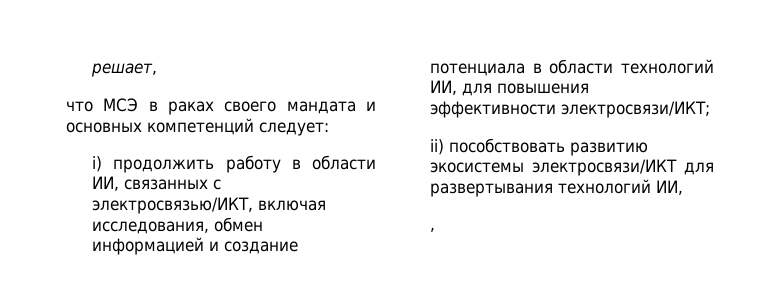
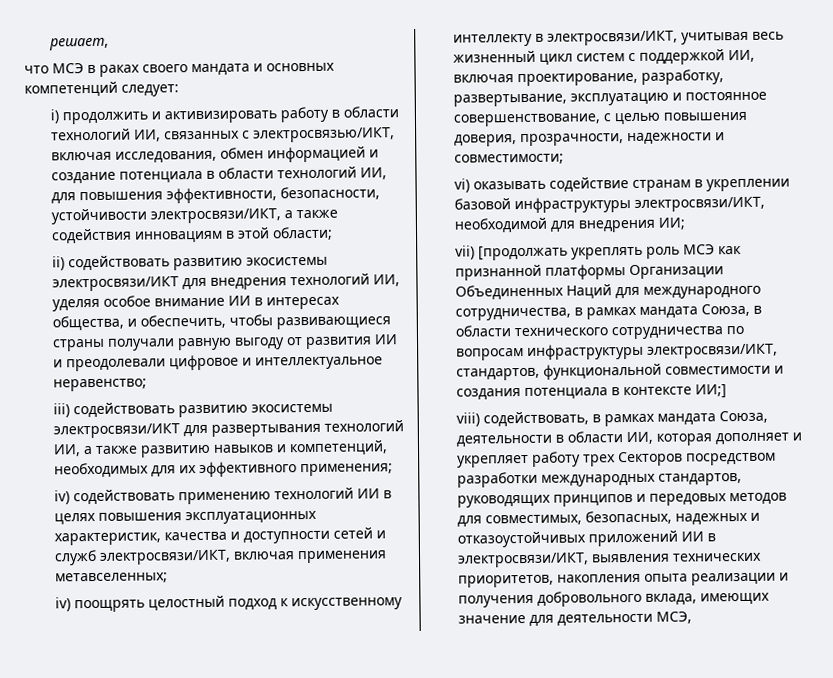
(215, 166) none -> [150,110,277,124] и активизировать
(376, 162) none -> [50,128,131,141] технологий
[430,101,711,118] [430,138,566,155] эффективности электросвязи/ИКТ; // ii) пособствовать -> [165,186,380,204] [50,208,338,225] [50,226,333,244] [51,255,328,271] [51,273,400,292] [51,295,340,312] [51,314,391,331] [51,334,398,352] [52,354,383,372] [52,378,147,392] [52,402,175,418] эффективности, безопасности, устойчивости электросвязи/ИКТ, а также содействия инновациям в этой области; // ii) содействовать развитию экосистемы электросвязи/ИКТ для внедрения технологий ИИ, уделяя особое внимание ИИ в интересах общества, и обеспечить, чтобы развивающиеся страны получали равную выгоду от развития ИИ и преодолевали цифровое и интеллектуальное неравенство; // iii) содействовать
[430,227,436,232] // , -> [82,440,388,458] [53,461,393,478] [53,487,392,505] [53,510,317,525] [53,527,386,546] [53,549,387,566] [54,572,168,584] [54,595,403,613] [452,30,784,47] [452,49,755,65] [452,69,724,87] [452,91,767,107] [452,111,747,127] [453,132,725,147] [453,153,564,165] [453,177,790,193] [453,196,765,214] [453,217,685,233] [454,244,742,261] [454,264,724,281] [454,284,761,300] [454,303,762,321] [454,325,744,340] [455,343,778,361] [455,363,784,381] [455,384,727,400] [455,410,768,427] [455,431,802,447] [456,451,776,468] [456,471,742,488] [456,492,787,508] [456,510,760,527] [456,530,716,548] [456,552,762,568] [457,572,789,588] [457,590,770,608] [457,611,692,626] а также развитию навыков и компетенций, необходимых для их эффективного применения; // iv) содействовать применению технологий ИИ в целях повышения эксплуатационных характеристик, качества и доступности сетей и служб электросвязи/ИКТ, включая применения метавселенных; // iv) поощрять целостный подход к искусственному интеллекту в электросвязи/ИКТ, учитывая весь жизненный цикл систем с поддержкой ИИ, включая проектирование, разработку, развертывание, эксплуатацию и постоянное совершенствование, с целью повышения доверия, прозрачности, надежности и совместимости; // vi) оказывать содействие странам в укреплении базовой инфраструктуры электросвязи/ИКТ, необходимой для внедрения ИИ; // vii) [продолжать укреплять роль МСЭ как признанной платформы Организации Объединенных Наций для международного сотрудничества, в рамках мандата Союза, в области технического сотрудничества по вопросам инфраструктуры электросвязи/ИКТ, стандартов, функциональной совместимости и создания потенциала в контексте ИИ;] // viii) содействовать, в рамках мандата Союза, деятельности в области ИИ, которая дополняет и укрепляет работу трех Секторов посредством разработки международных стандартов, руководящих принципов и передовых методов для совместимых, безопасных, надежных и отказоустойчивых приложений ИИ в электросвязи/ИКТ, выявления технических приоритетов, накопления опыта реализации и получения добровольного вклада, имеющих значение для деятельности МСЭ,

